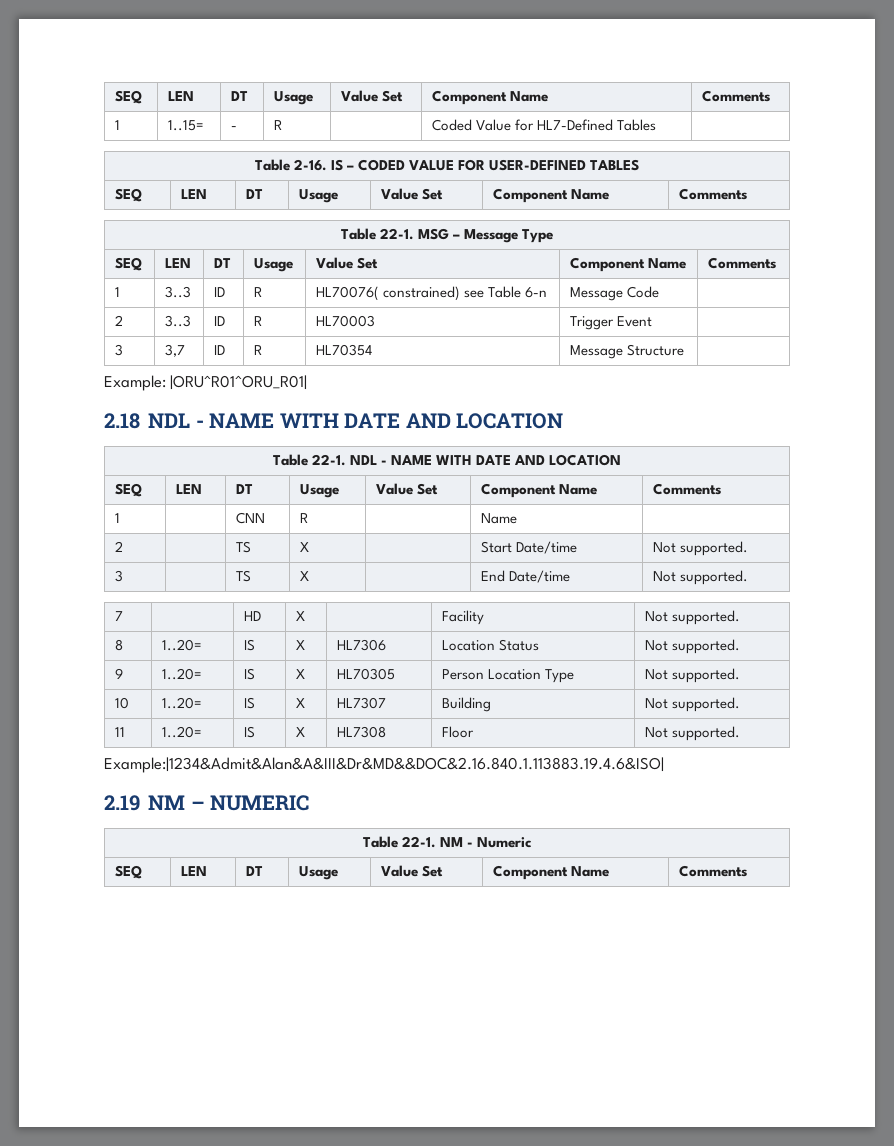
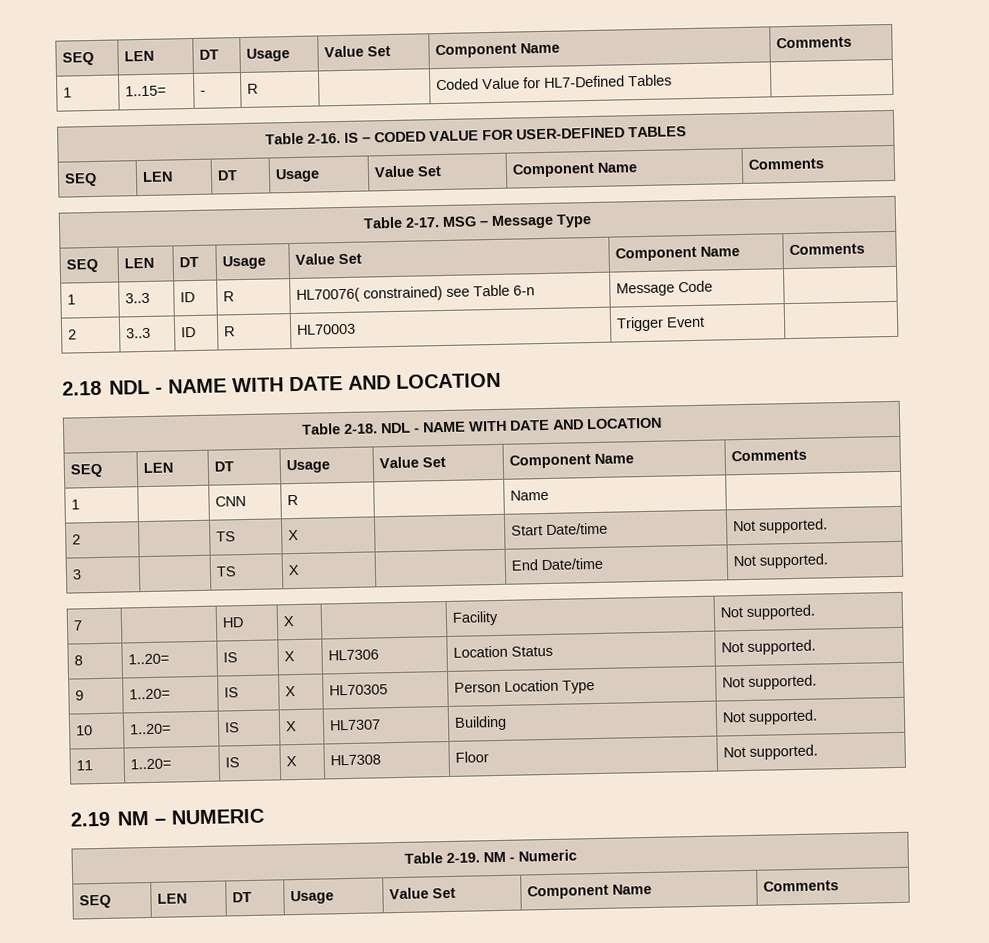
[379,228,414,240] 22-1. -> [405,217,440,228] 2-17.
[115,344,124,356] [165,344,186,357] [214,345,226,355] [254,345,263,355] [316,344,373,356] [570,344,685,359] [104,375,308,391] // 3 | 3,7 | ID | R | HL70354 | Message Structure | // Example: |ORU^R01^ORU_R01| -> (706, 322) none
[311,454,346,466] 22-1. -> [344,423,378,435] 2-18.
[104,757,664,773] // Example:|1234&Admit&Alan&A&III&Dr&MD&&DOC&2.16.840.1.113883.19.4.6&ISO| -> (819, 752) none
[401,836,436,848] 22-1. -> [445,852,480,864] 2-19.

